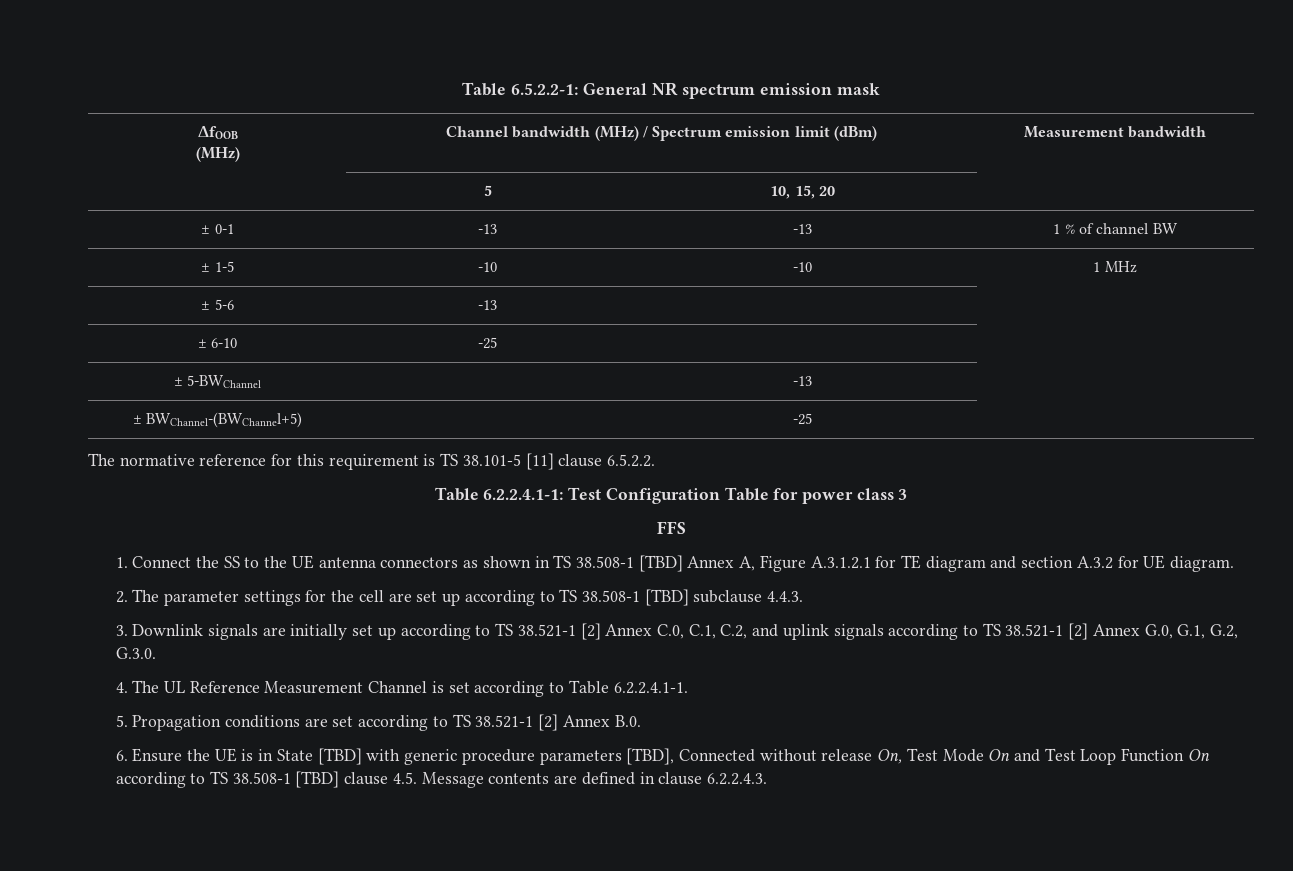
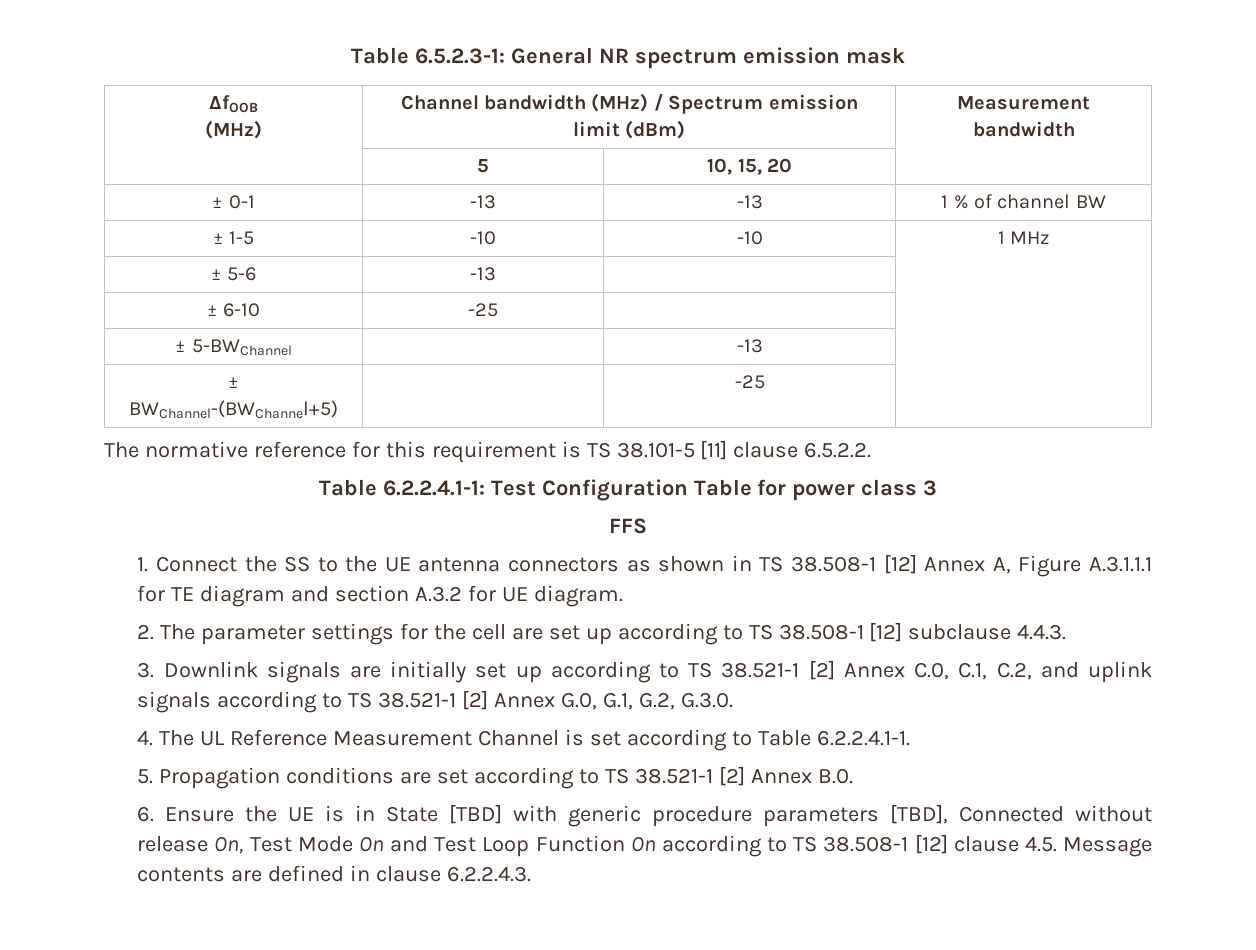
[462,82,579,96] Table 6.5.2.2-1: -> [351,47,506,64] Table 6.5.2.3-1:
[638,555,683,572] [TBD] -> [883,554,917,574] [12]
[810,556,871,569] A.3.1.2.1 -> [1089,556,1153,572] A.3.1.1.1
[644,589,689,606] [TBD] -> [869,622,903,642] [12]
[295,771,340,788] [TBD] -> [914,834,948,854] [12]

